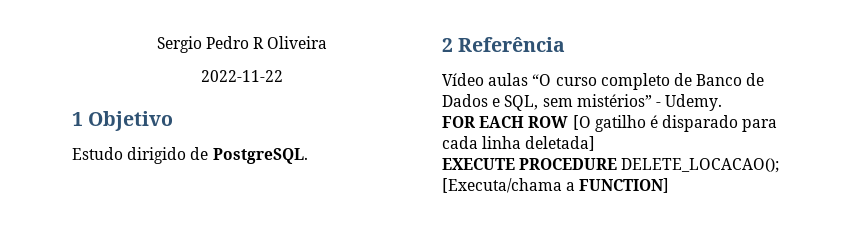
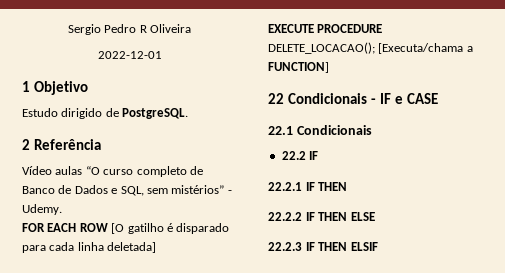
[201,70,283,82] 2022-11-22 -> [97,51,162,59] 2022-12-01
(670, 185) none -> [268,93,438,104] [268,125,372,135] [281,151,319,160] [268,182,348,191] [268,212,375,221] [268,242,378,251] // 22 Condicionais - IF e CASE // 22.1 Condicionais // 22.2 IF // 22.2.1 IF THEN // 22.2.2 IF THEN ELSE // 22.2.3 IF THEN ELSIF

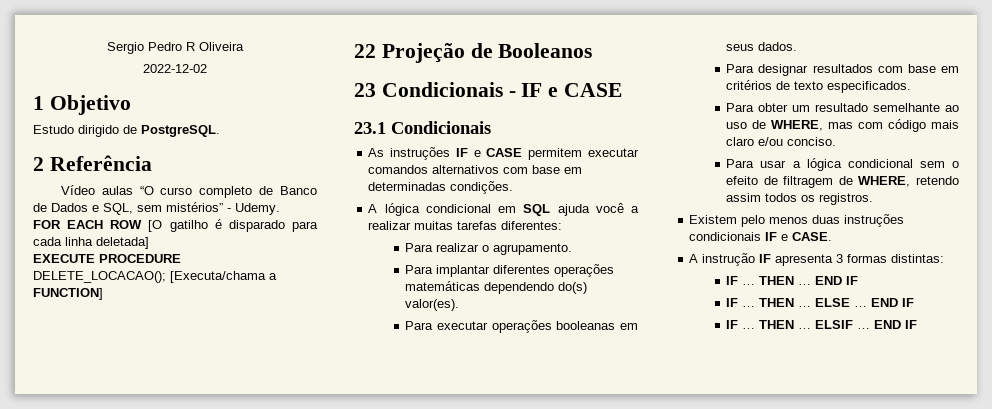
[97,51,162,59] 2022-12-01 -> [143,64,207,73] 2022-12-02
(284, 98) none -> [381,43,593,63] [354,83,376,97] Projeção de Booleanos // 23
[268,126,293,135] 22.1 -> [354,122,386,134] 23.1
[281,151,319,160] [268,182,348,191] [268,212,375,221] [268,242,378,251] 22.2 IF // 22.2.1 IF THEN // 22.2.2 IF THEN ELSE // 22.2.3 IF THEN ELSIF -> [368,147,639,160] [368,165,583,174] [368,181,514,194] [368,203,639,216] [368,221,563,230] [405,243,573,255] [405,264,615,277] [405,281,588,294] [405,299,460,311] [405,320,638,333] [726,42,798,51] [726,64,959,76] [726,80,912,93] [726,103,959,112] [726,119,959,132] [726,137,837,146] [726,158,959,171] [726,176,959,188] [726,193,874,205] [689,214,905,227] [689,232,833,241] [689,253,945,266] [726,276,859,285] [726,298,915,307] [726,320,918,329] As instruções IF e CASE permitem executar comandos alternativos com base em determinadas condições. // A lógica condicional em SQL ajuda você a realizar muitas tarefas diferentes: // Para realizar o agrupamento. // Para implantar diferentes operações matemáticas dependendo do(s) valor(es). // Para executar operações booleanas em seus dados. // Para designar resultados com base em critérios de texto especificados. // Para obter um resultado semelhante ao uso de WHERE, mas com código mais claro e/ou conciso. // Para usar a lógica condicional sem o efeito de filtragem de WHERE, retendo assim todos os registros. // Existem pelo menos duas instruções condicionais IF e CASE. // A instrução IF apresenta 3 formas distintas: // IF … THEN … END IF // IF … THEN … ELSE … END IF // IF … THEN … ELSIF … END IF

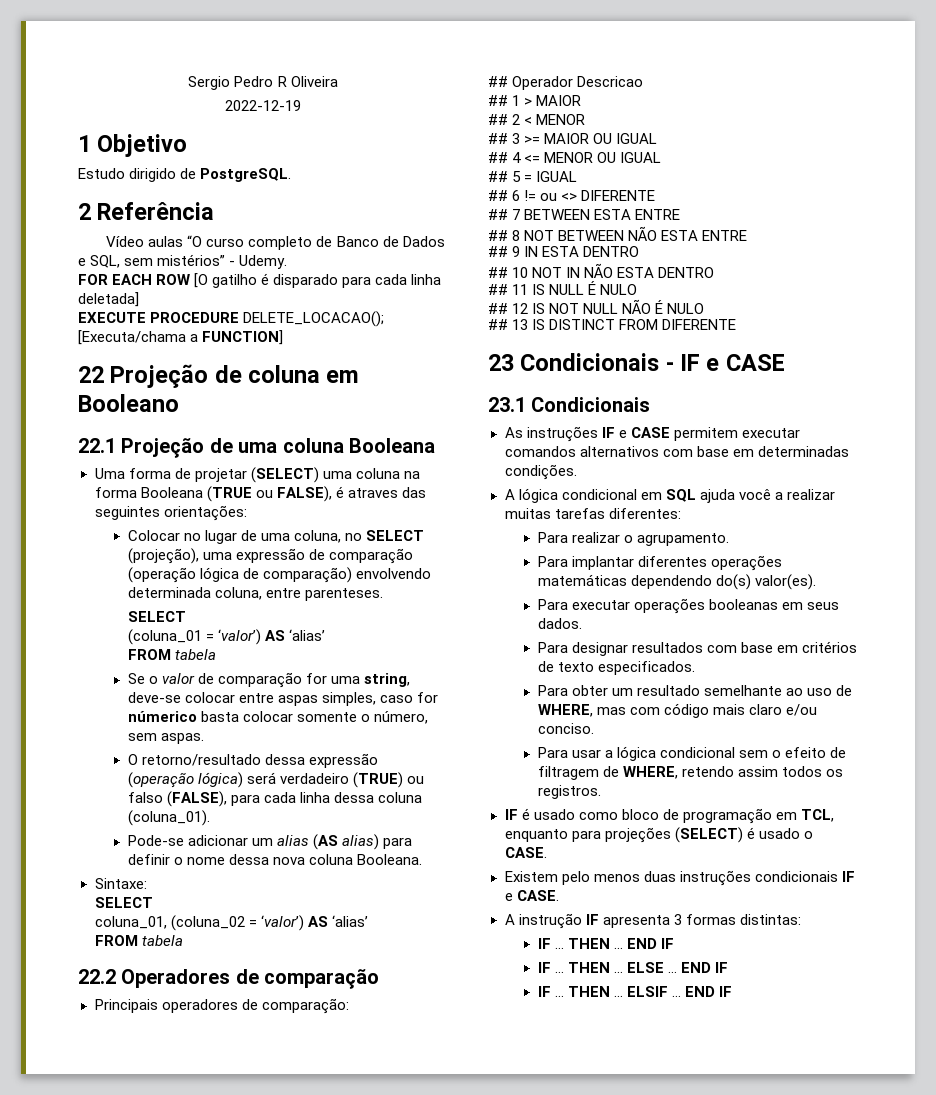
[143,64,207,73] 2022-12-02 -> [225,100,301,111] 2022-12-19
[498,43,593,58] Booleanos -> [248,365,360,383] [78,394,179,412] [78,438,435,458] [94,467,420,483] [94,486,426,502] [94,505,247,521] [127,530,425,544] [127,548,414,564] [127,567,432,583] [127,587,384,601] [128,611,187,622] [128,629,326,645] [128,649,217,660] [127,672,411,688] [127,692,439,706] [127,711,429,724] [127,733,204,744] [127,753,379,768] [127,772,425,788] [127,791,423,807] [127,810,210,826] [127,834,413,850] [127,854,423,865] [94,878,147,889] [94,897,153,908] [94,915,368,931] [94,935,183,946] [78,969,380,989] [94,998,349,1014] [488,76,644,90] [488,95,582,106] [488,114,586,125] [488,133,658,144] [488,152,662,163] [488,171,578,182] [488,190,656,201] [488,209,681,220] [488,226,748,241] [488,246,640,257] [488,263,715,278] [488,281,638,295] [488,299,705,314] [488,319,737,330] coluna em Booleano // 22.1 Projeção de uma coluna Booleana // Uma forma de projetar (SELECT) uma coluna na forma Booleana (TRUE ou FALSE), é atraves das seguintes orientações: // Colocar no lugar de uma coluna, no SELECT (projeção), uma expressão de comparação (operação lógica de comparação) envolvendo determinada coluna, entre parenteses. // SELECT // (coluna_01 = ‘valor’) AS ‘alias’ // FROM tabela // Se o valor de comparação for uma string, deve-se colocar entre aspas simples, caso for númerico basta colocar somente o número, sem aspas. // O retorno/resultado dessa expressão (operação lógica) será verdadeiro (TRUE) ou falso (FALSE), para cada linha dessa coluna (coluna_01). // Pode-se adicionar um alias (AS alias) para definir o nome dessa nova coluna Booleana. // Sintaxe: // SELECT // coluna_01, (coluna_02 = ‘valor’) AS ‘alias’ // FROM tabela // 22.2 Operadores de comparação // Principais operadores de comparação: // ## Operador Descricao // ## 1 > MAIOR // ## 2 < MENOR // ## 3 >= MAIOR OU IGUAL // ## 4 <= MENOR OU IGUAL // ## 5 = IGUAL // ## 6 != ou <> DIFERENTE // ## 7 BETWEEN ESTA ENTRE // ## 8 NOT BETWEEN NÃO ESTA ENTRE // ## 9 IN ESTA DENTRO // ## 10 NOT IN NÃO ESTA DENTRO // ## 11 IS NULL É NULO // ## 12 IS NOT NULL NÃO É NULO // ## 13 IS DISTINCT FROM DIFERENTE
(874, 199) none -> [504,808,834,824] [504,827,813,843] [504,847,547,858] // IF é usado como bloco de programação em TCL, enquanto para projeções (SELECT) é usado o CASE.

